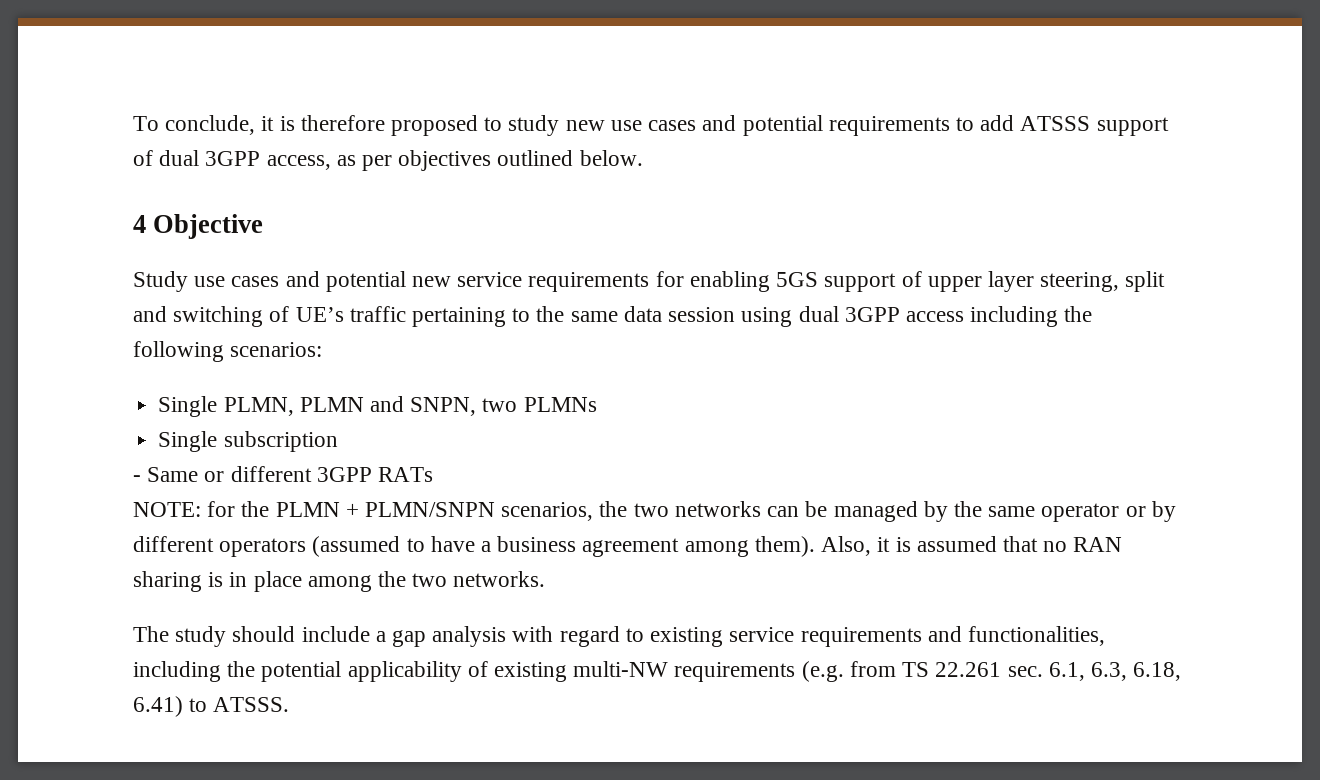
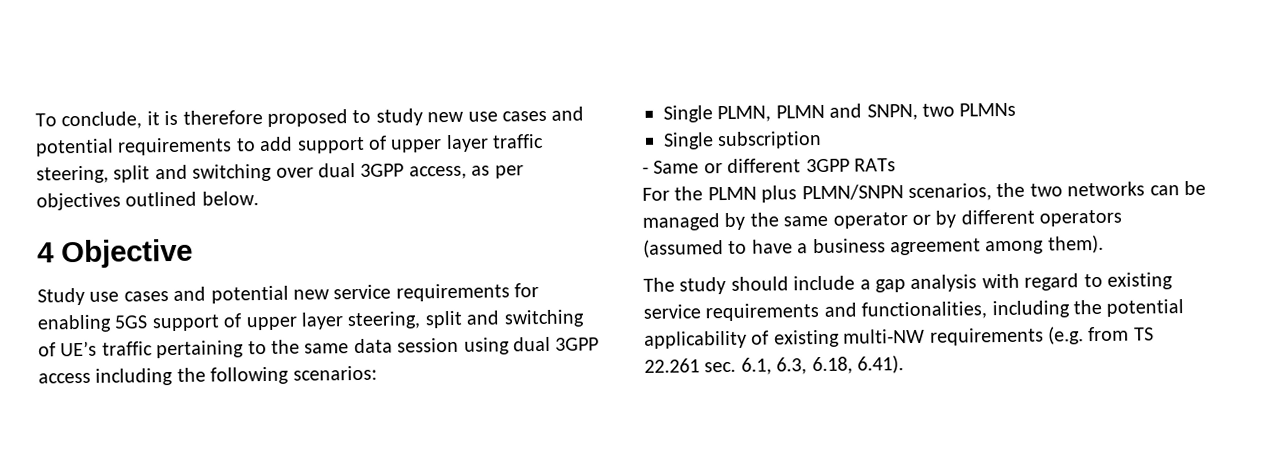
[1020,116,1169,136] [133,150,153,166] ATSSS support of -> [296,133,545,154] [36,163,314,184] support of upper layer traffic steering, split and switching over
[133,501,236,517] NOTE: for -> [642,187,670,201] For
[345,503,359,517] + -> [761,185,798,203] plus
[821,536,1123,556] [133,571,546,592] Also, it is assumed that no RAN sharing is in place among the two networks. -> (1104, 244) none
[133,696,290,717] 6.41) to ATSSS. -> [857,355,904,374] 6.41).

